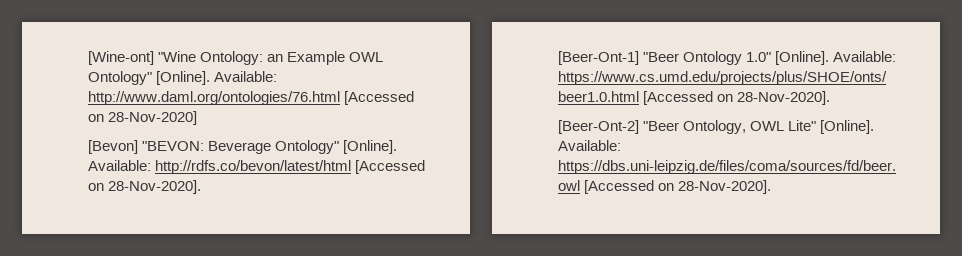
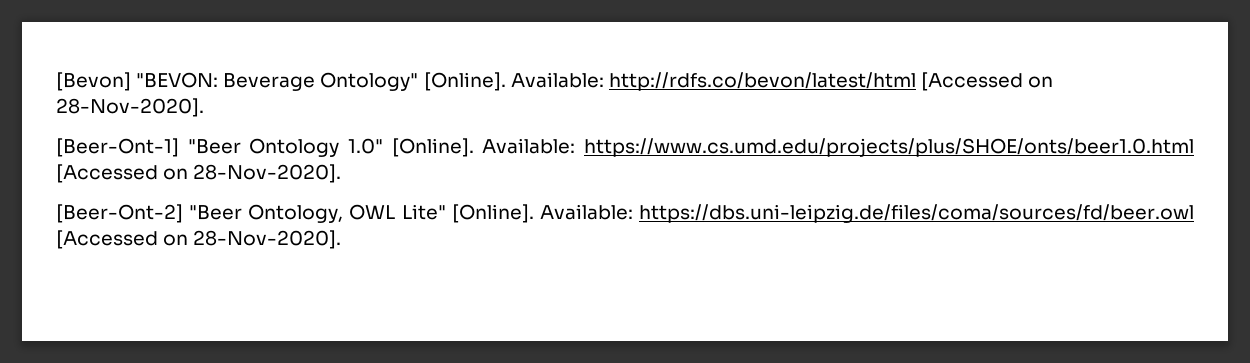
[88,51,384,65] [88,71,278,85] [88,91,415,105] [88,111,198,125] [Wine-ont] "Wine Ontology: an Example OWL Ontology" [Online]. Available: http://www.daml.org/ontologies/76.html [Accessed on 28-Nov-2020] // -> (56, 81) none

